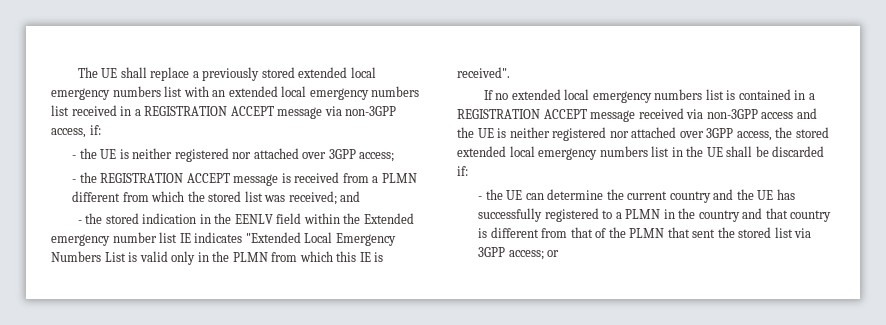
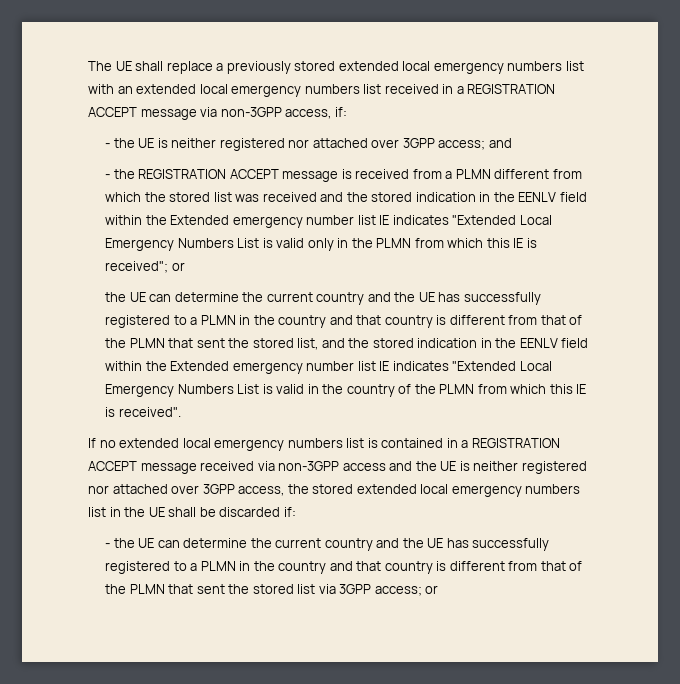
(395, 157) none -> [488,138,512,148] and
[288,191,361,205] [77,220,82,224] received; and // - -> [262,192,344,202] received and
(384, 257) none -> [105,261,185,273] [105,292,541,305] [105,315,583,328] [105,338,589,350] [105,361,552,374] [105,384,587,397] [105,407,116,417] received"; or // the UE can determine the current country and the UE has successfully registered to a PLMN in the country and that country is different from that of the PLMN that sent the stored list, and the stored indication in the EENLV field within the Extended emergency number list IE indicates "Extended Local Emergency Numbers List is valid in the country of the PLMN from which this IE is

